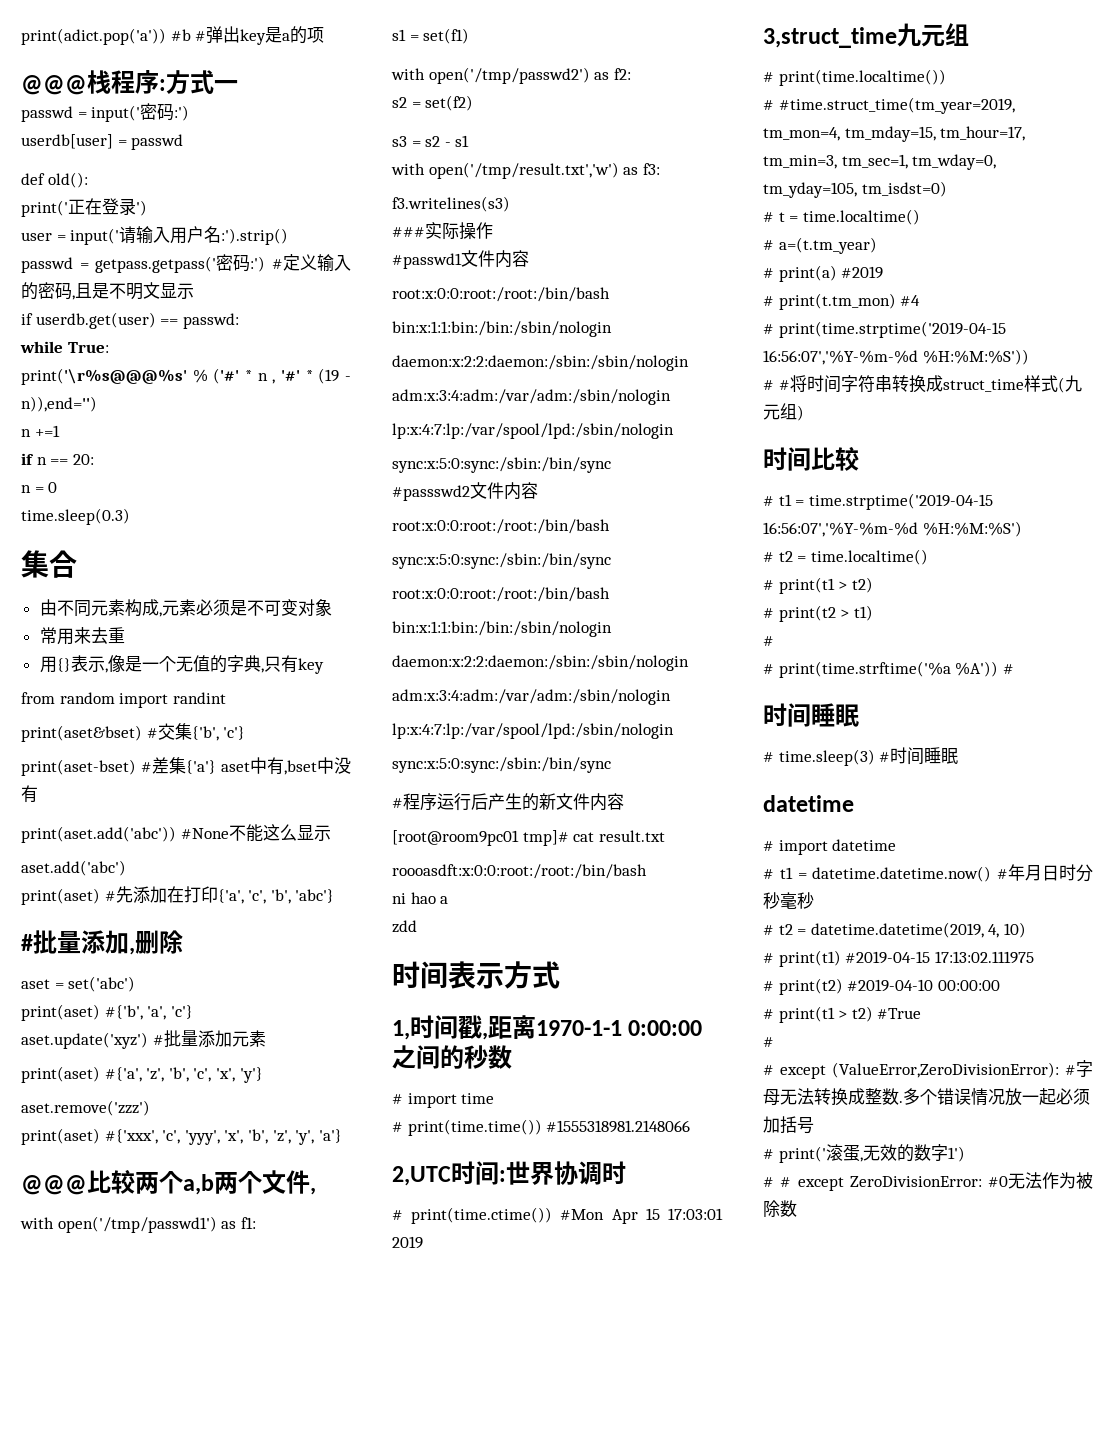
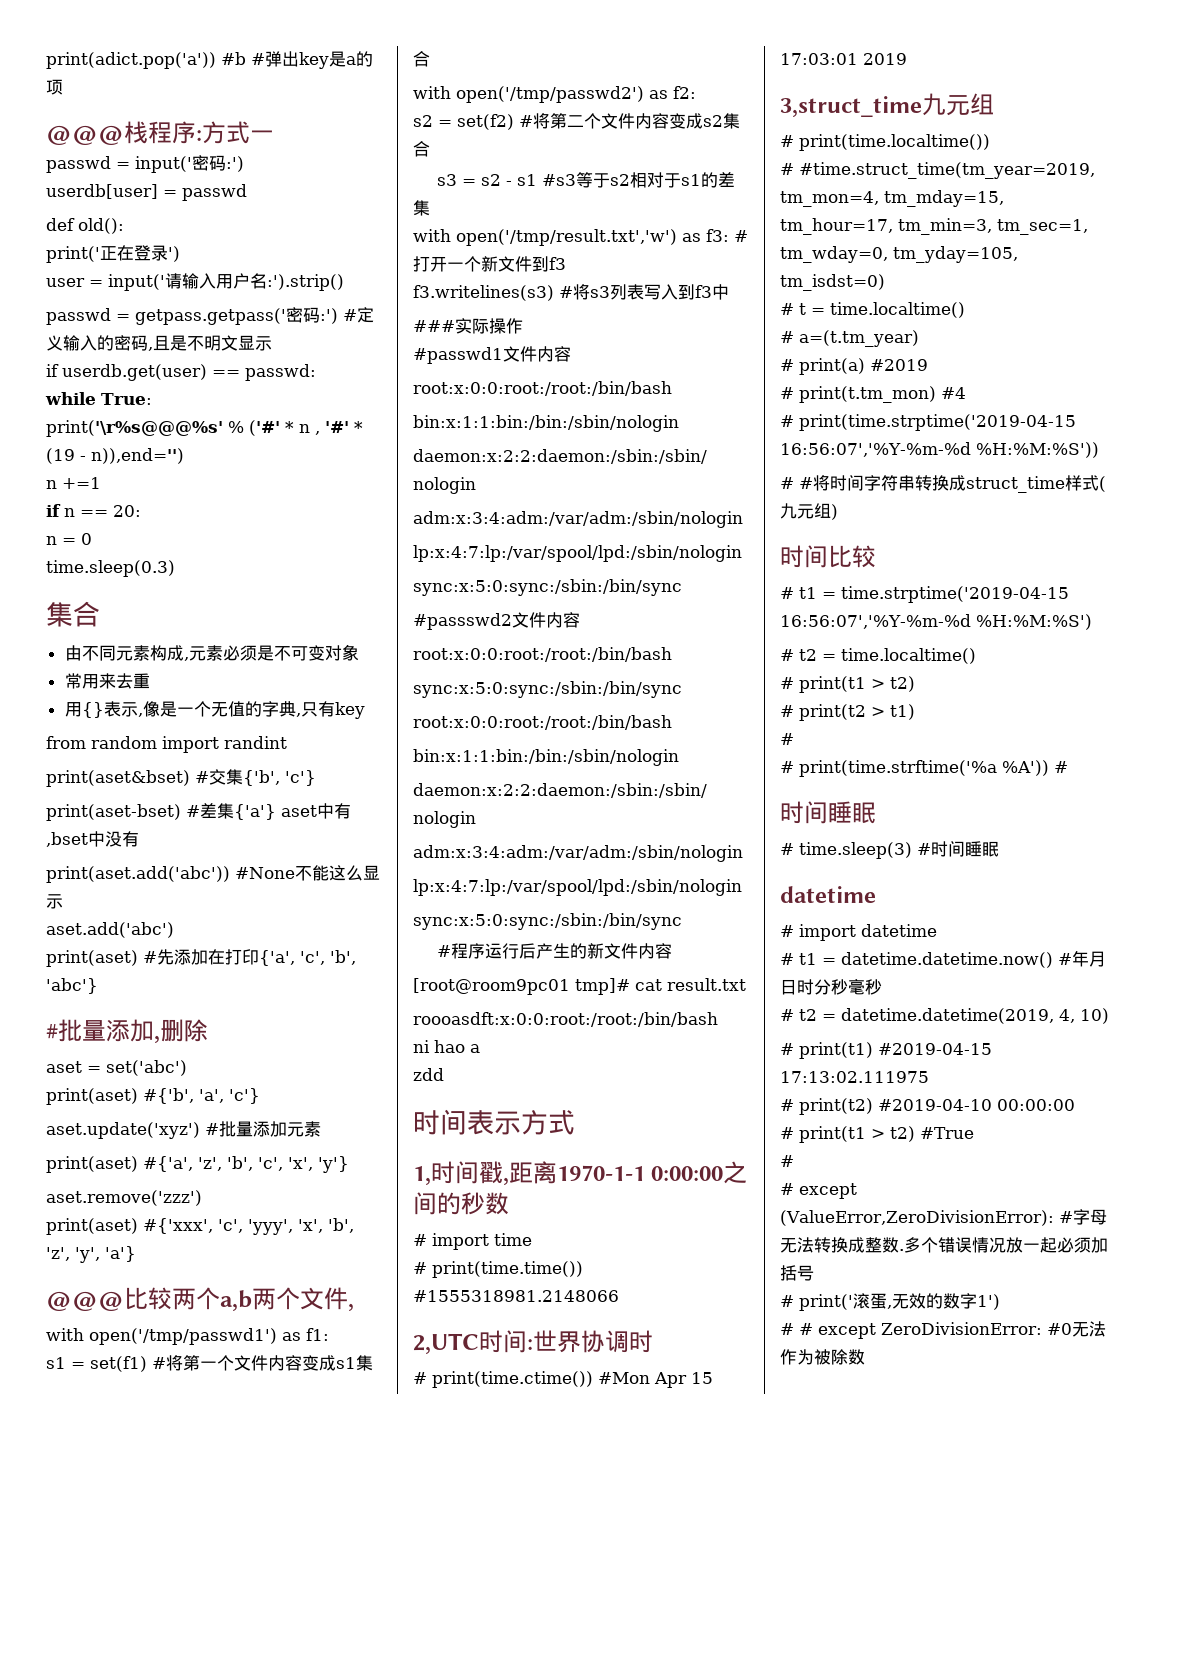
(470, 36) none -> [152,1355,373,1371] [413,51,430,67] #将第一个文件内容变成s1集合
(474, 103) none -> [519,113,740,129] [413,141,430,157] #将第二个文件内容变成s2集合
[391,162,660,179] [392,196,510,212] // with open('/tmp/result.txt','w') as f3: // f3.writelines(s3) -> [541,172,735,188] [413,200,430,216] [413,229,748,246] [413,256,566,272] [413,284,729,301] #s3等于s2相对于s1的差集 // with open('/tmp/result.txt','w') as f3: #打开一个新文件到f3 // f3.writelines(s3) #将s3列表写入到f3中

